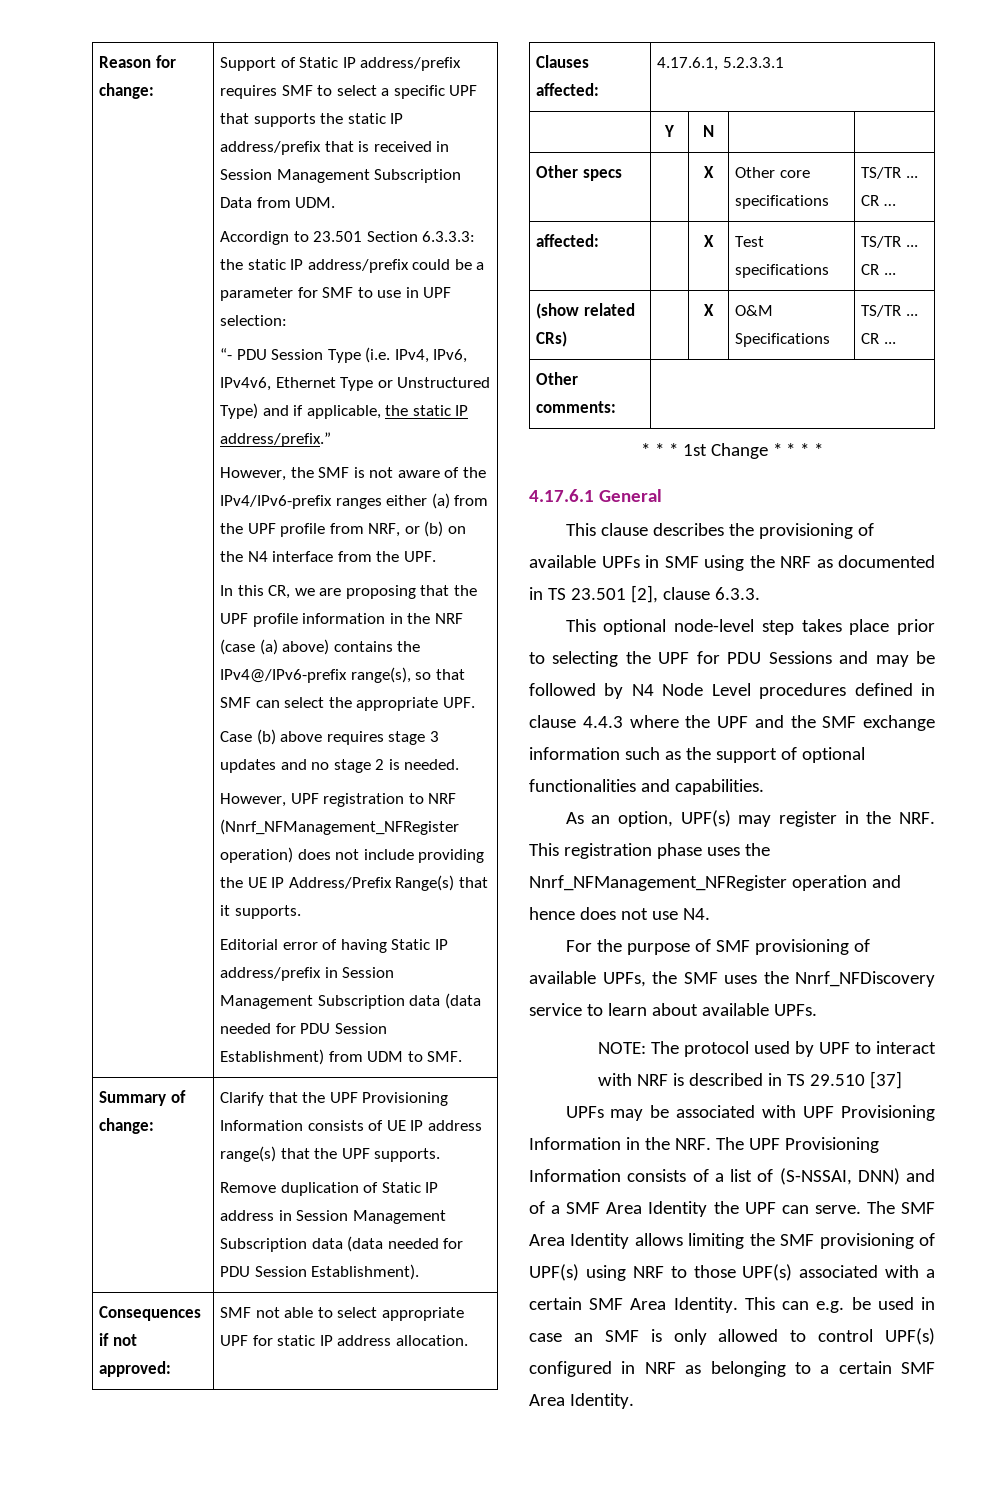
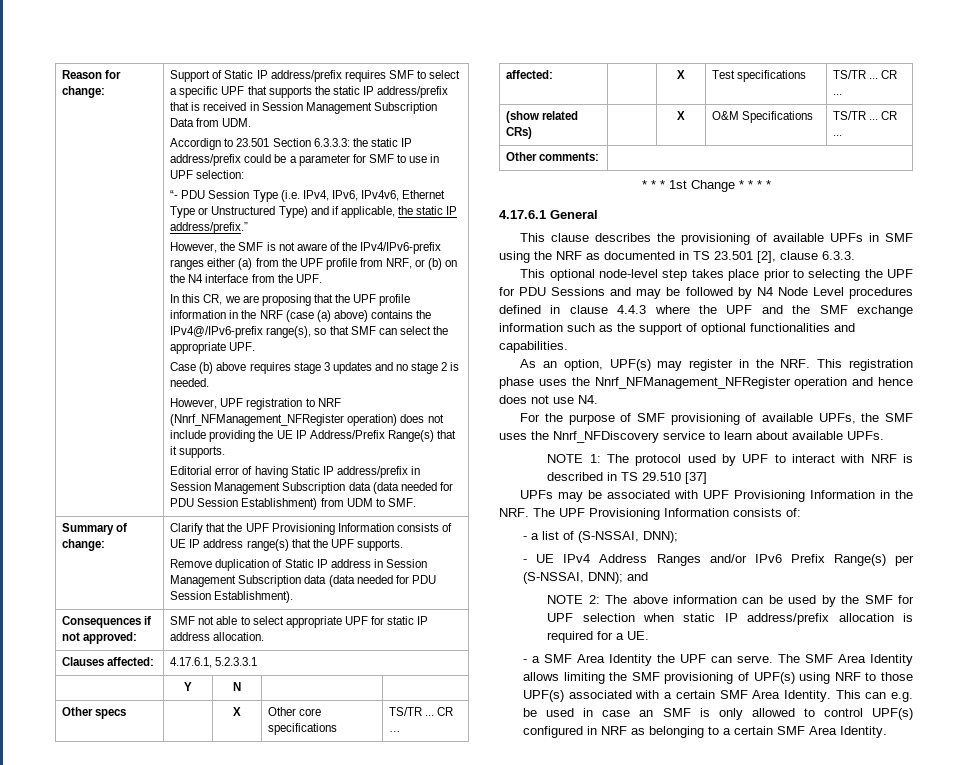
[597,1042,646,1054] NOTE: -> [547,454,601,463] NOTE 1:
[692,1169,709,1182] of -> [786,508,801,517] [523,536,528,540] of: // -
[857,1168,935,1185] [529,1201,545,1214] DNN) and of -> [643,531,679,543] [523,554,914,566] [523,572,649,584] [547,595,915,607] [547,613,913,625] [547,631,650,643] [523,659,528,663] DNN); // - UE IPv4 Address Ranges and/or IPv6 Prefix Range(s) per (S-NSSAI, DNN); and // NOTE 2: The above information can be used by the SMF for UPF selection when static IP address/prefix allocation is required for a UE. // -

